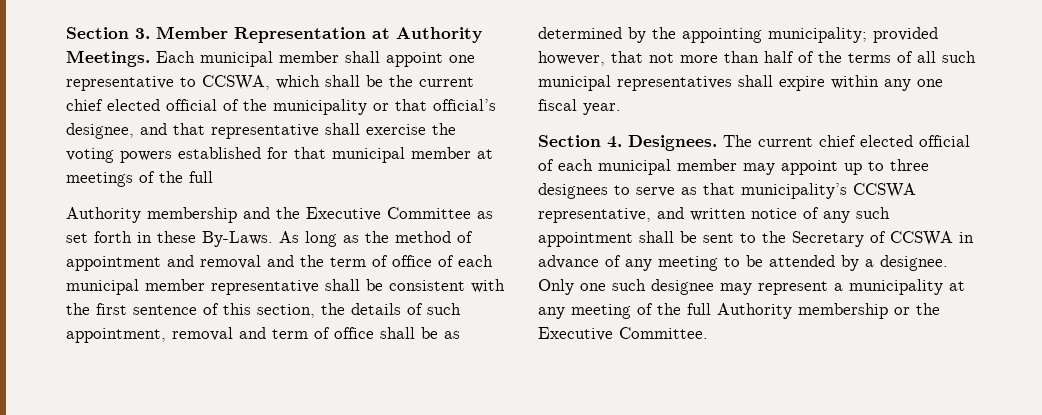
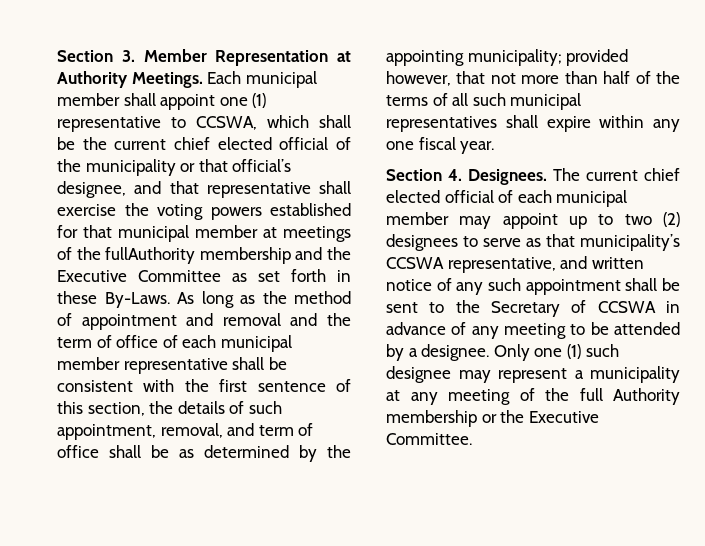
(475, 59) none -> [252,93,267,108] (1)
[189,171,213,183] [66,207,141,223] full // Authority -> [105,247,196,264] fullAuthority
[172,327,233,341] removal -> [160,423,223,438] removal,
[890,159,929,171] three -> [624,212,680,227] two (2)
(606, 287) none -> [566,344,581,359] (1)

